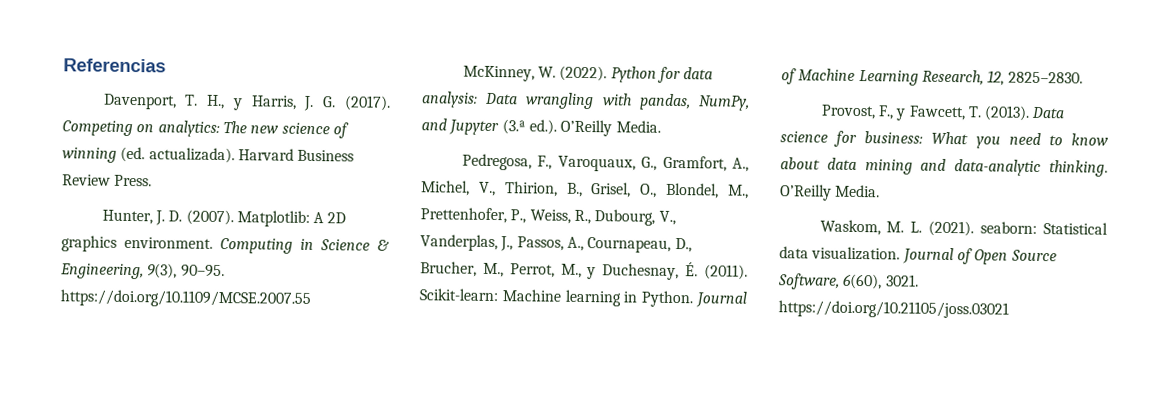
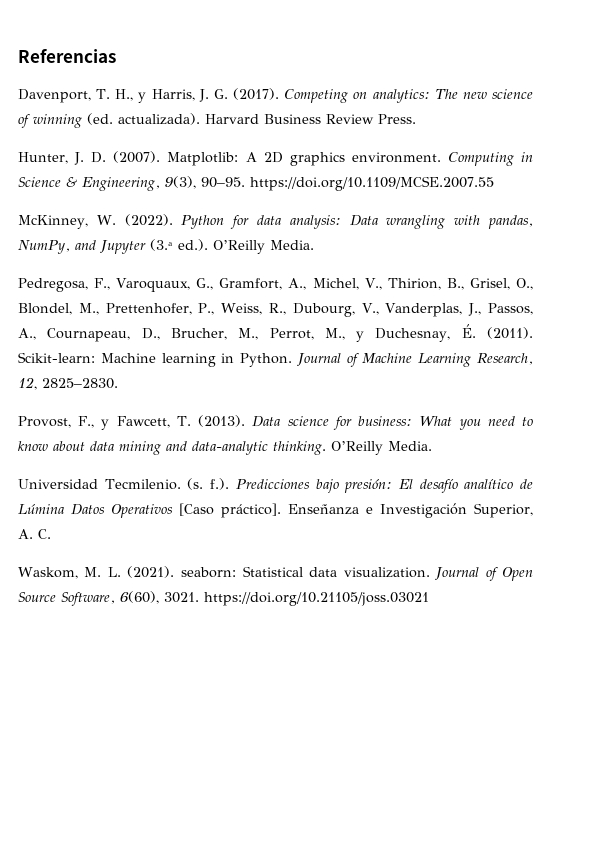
(881, 191) none -> [18,478,534,493] [18,503,533,518] [18,529,51,539] // Universidad Tecmilenio. (s. f.). Predicciones bajo presión: El desafío analítico de Lúmina Datos Operativos [Caso práctico]. Enseñanza e Investigación Superior, A. C.

